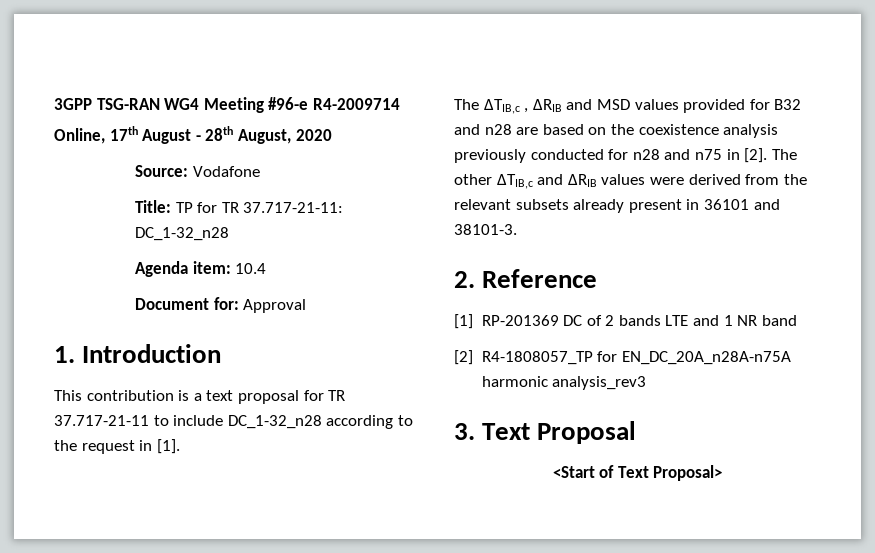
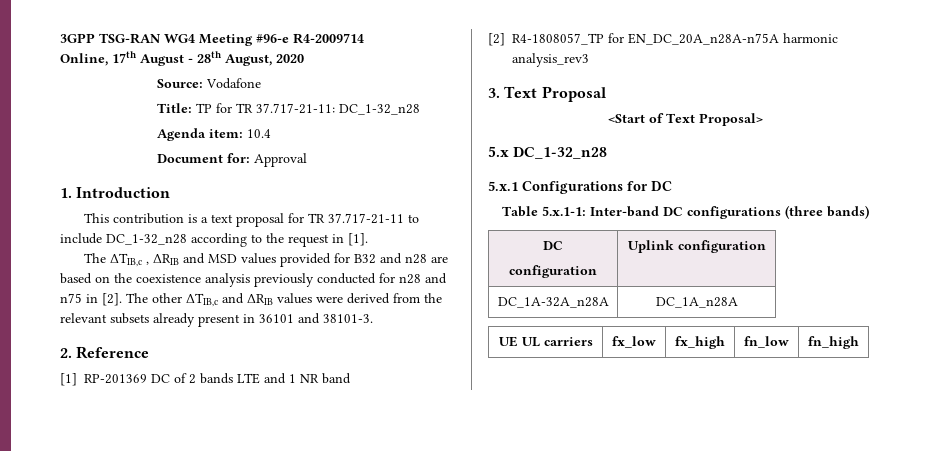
(723, 473) none -> [488,146,608,159] [488,181,672,194] [501,205,869,219] [543,241,563,250] [509,265,597,278] [627,240,766,253] [497,297,609,308] [655,297,738,308] [498,336,593,347] [612,336,656,348] [675,336,725,349] [744,336,789,348] [808,336,859,349] // 5.x DC_1-32_n28 // 5.x.1 Configurations for DC // Table 5.x.1-1: Inter-band DC configurations (three bands) // DC // configuration | Uplink configuration // DC_1A-32A_n28A | DC_1A_n28A // UE UL carriers | fx_low | fx_high | fn_low | fn_high

